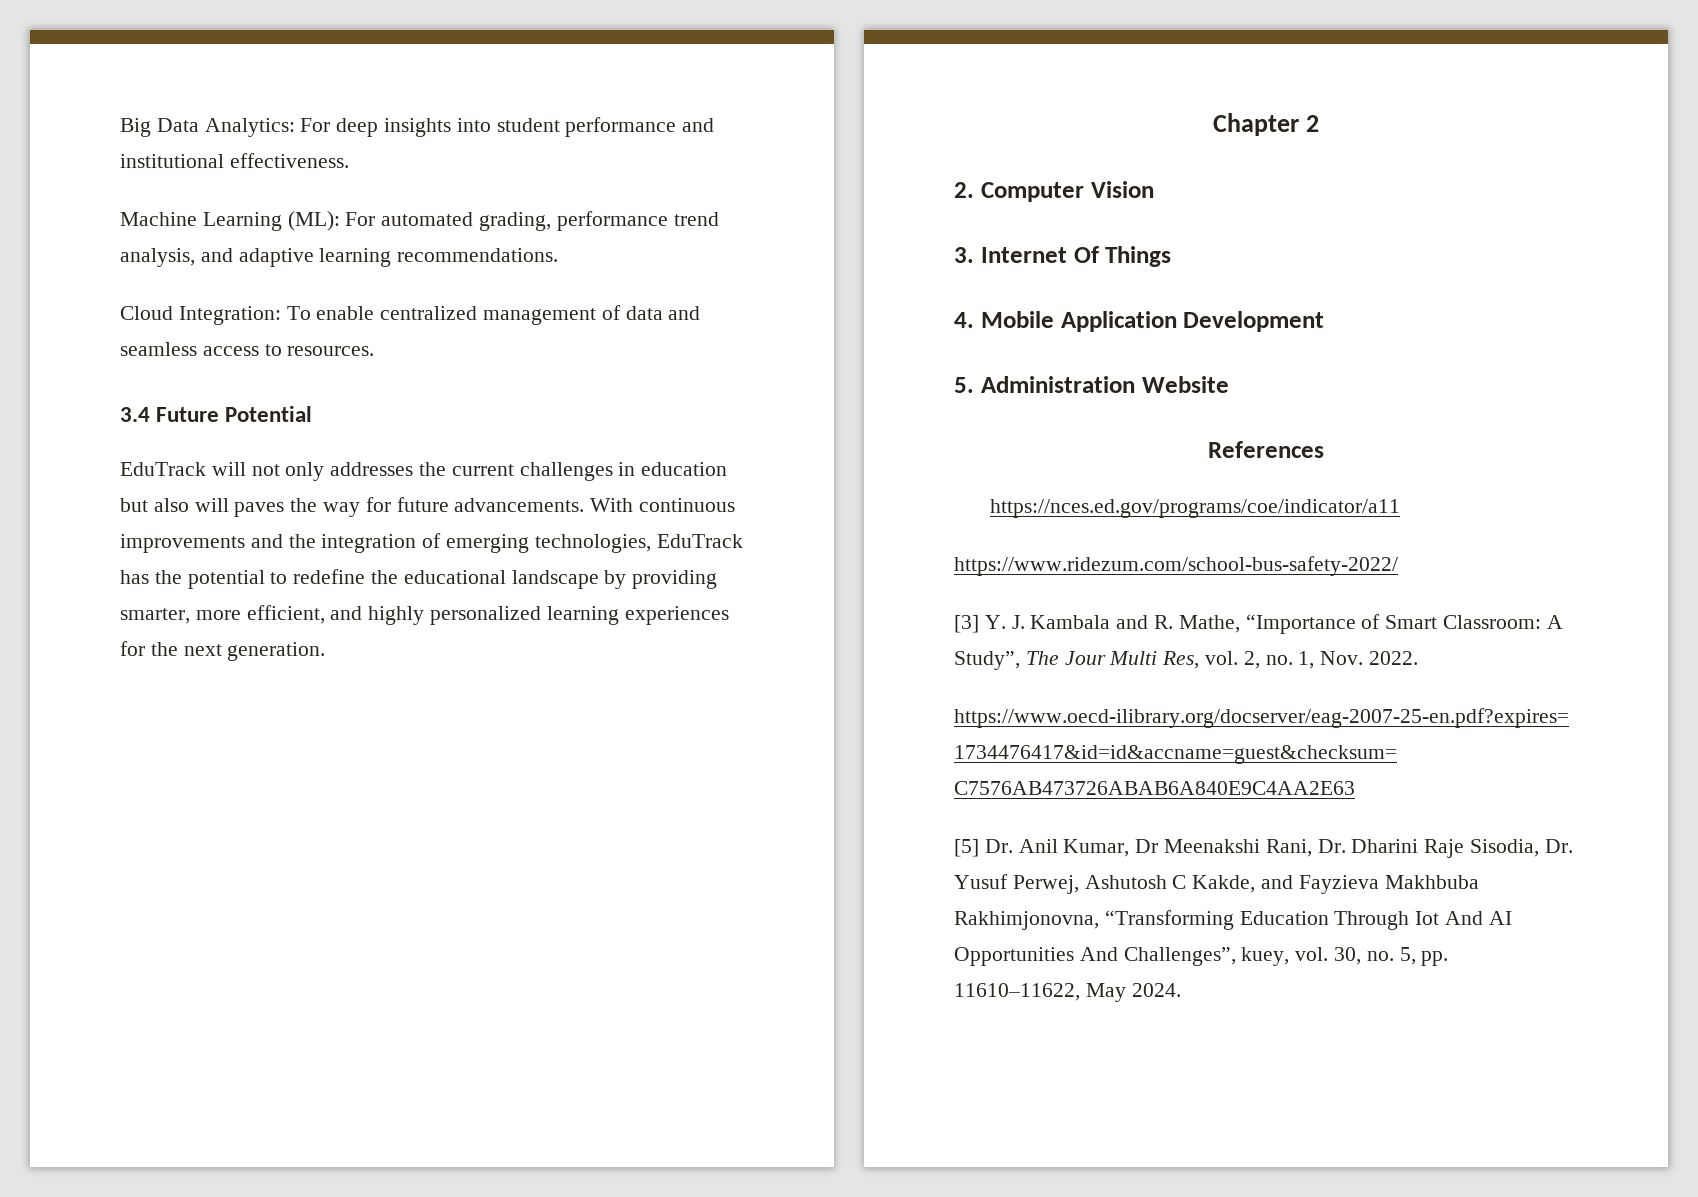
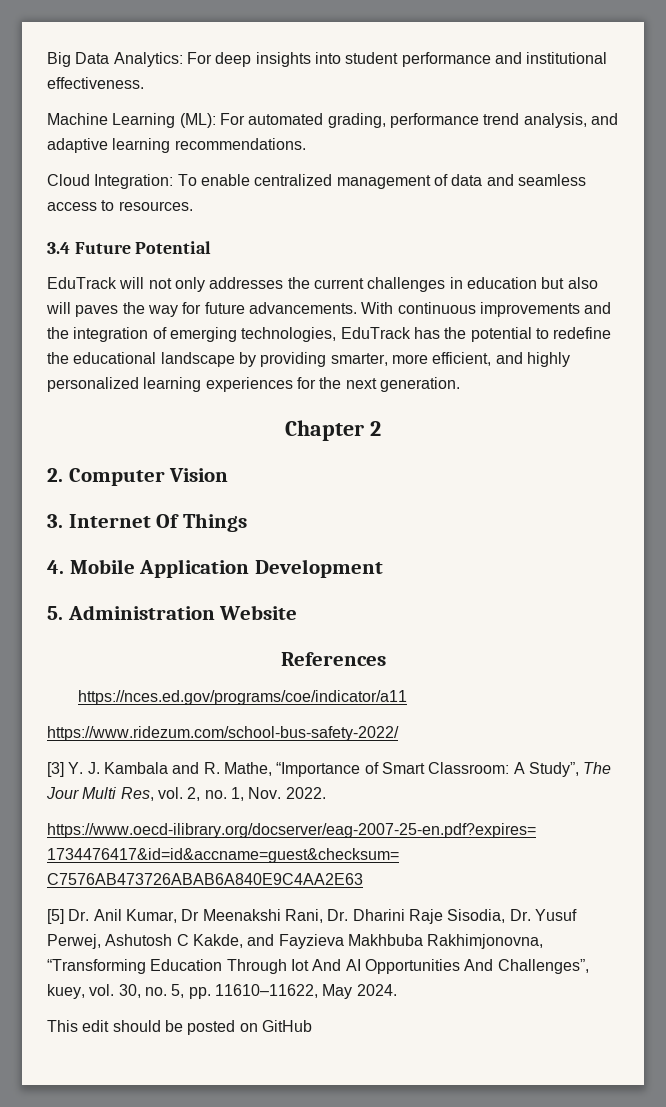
(1181, 990) none -> [47,1020,312,1035] // This edit should be posted on GitHub

